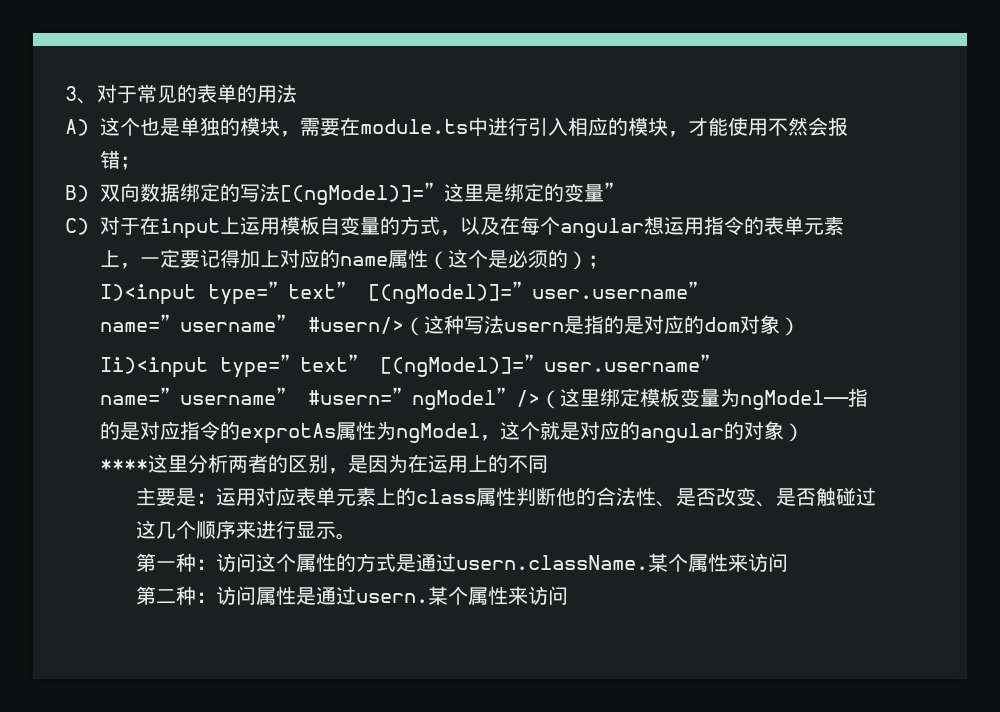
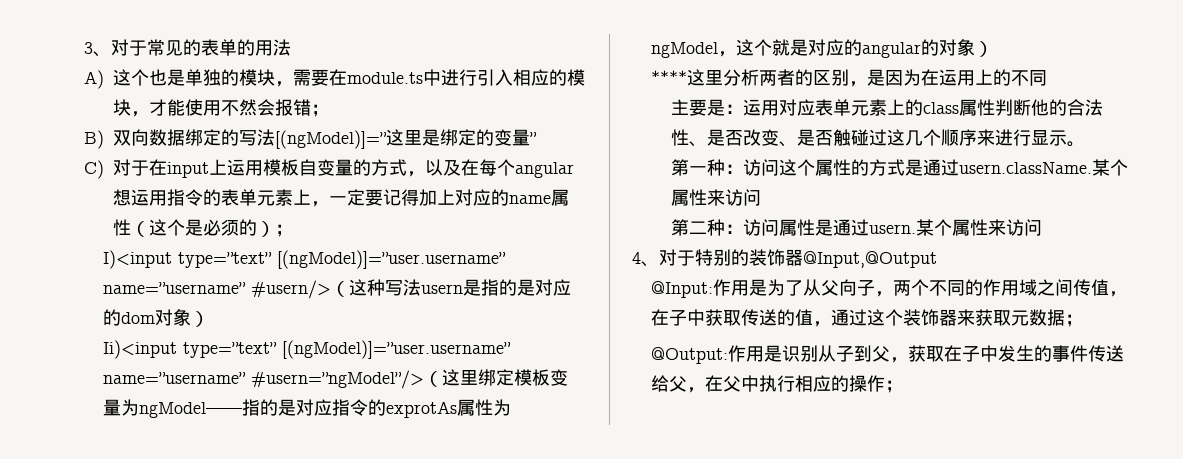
(568, 595) none -> [632,249,937,268] [651,279,1128,298] [651,309,1084,327] [651,345,1125,364] [651,375,904,393] // 4、对于特别的装饰器@Input,@Output // @Input:作用是为了从父向子，两个不同的作用域之间传值，在子中获取传送的值，通过这个装饰器来获取元数据； // @Output:作用是识别从子到父，获取在子中发生的事件传送给父，在父中执行相应的操作；

